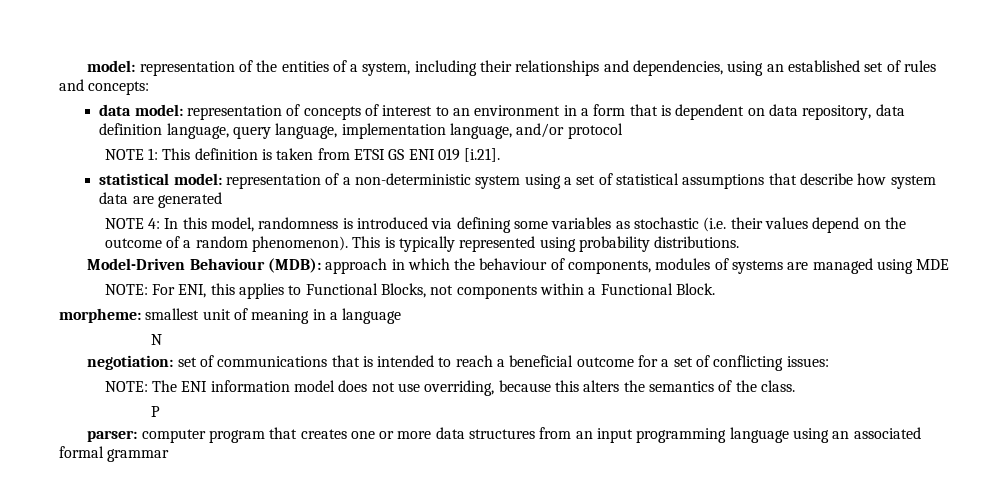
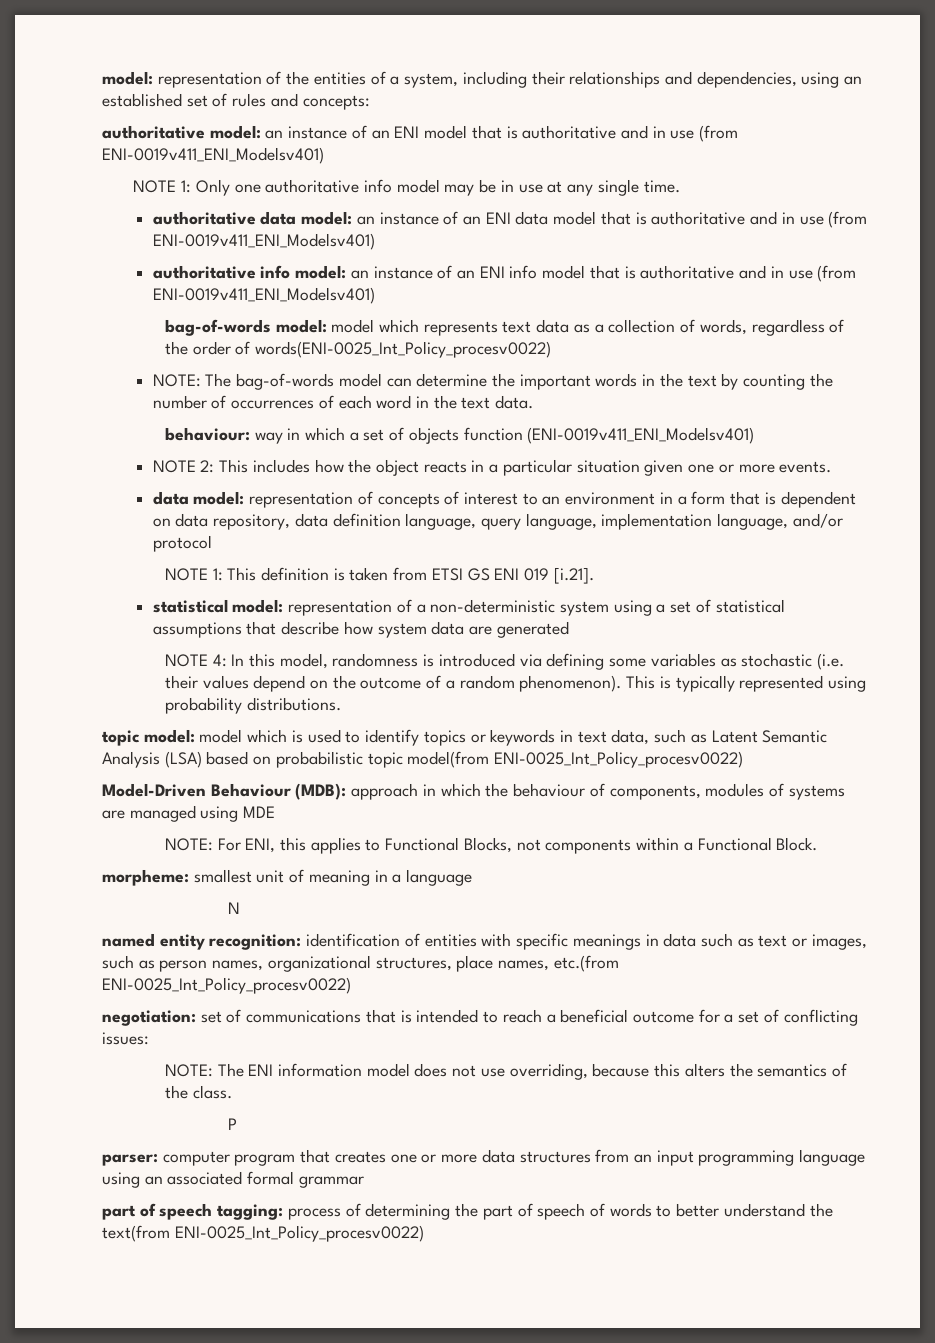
(150, 88) none -> [102,125,739,142] [102,147,324,164] [133,179,680,196] [152,211,868,228] [152,233,375,250] [152,265,857,282] [152,287,375,304] [164,319,845,336] [164,341,551,358] [152,373,833,390] [152,395,534,409] [164,427,755,444] [152,459,832,476] // authoritative model: an instance of an ENI model that is authoritative and in use (from ENI-0019v411_ENI_Modelsv401) // NOTE 1: Only one authoritative info model may be in use at any single time. // authoritative data model: an instance of an ENI data model that is authoritative and in use (from ENI-0019v411_ENI_Modelsv401) // authoritative info model: an instance of an ENI info model that is authoritative and in use (from ENI-0019v411_ENI_Modelsv401) // bag-of-words model: model which represents text data as a collection of words, regardless of the order of words(ENI-0025_Int_Policy_procesv0022) // NOTE: The bag-of-words model can determine the important words in the text by counting the number of occurrences of each word in the text data. // behaviour: way in which a set of objects function (ENI-0019v411_ENI_Modelsv401) // NOTE 2: This includes how the object reacts in a particular situation given one or more events.
(740, 242) none -> [102,729,828,746] [102,751,744,768] // topic model: model which is used to identify topics or keywords in text data, such as Latent Semantic Analysis (LSA) based on probabilistic topic model(from ENI-0025_Int_Policy_procesv0022)
(162, 339) none -> [102,933,867,950] [102,955,619,972] [102,977,351,994] // named entity recognition: identification of entities with specific meanings in data such as text or images, such as person names, organizational structures, place names, etc.(from ENI-0025_Int_Policy_procesv0022)
(170, 455) none -> [102,1203,833,1220] [102,1225,424,1242] // part of speech tagging: process of determining the part of speech of words to better understand the text(from ENI-0025_Int_Policy_procesv0022)

